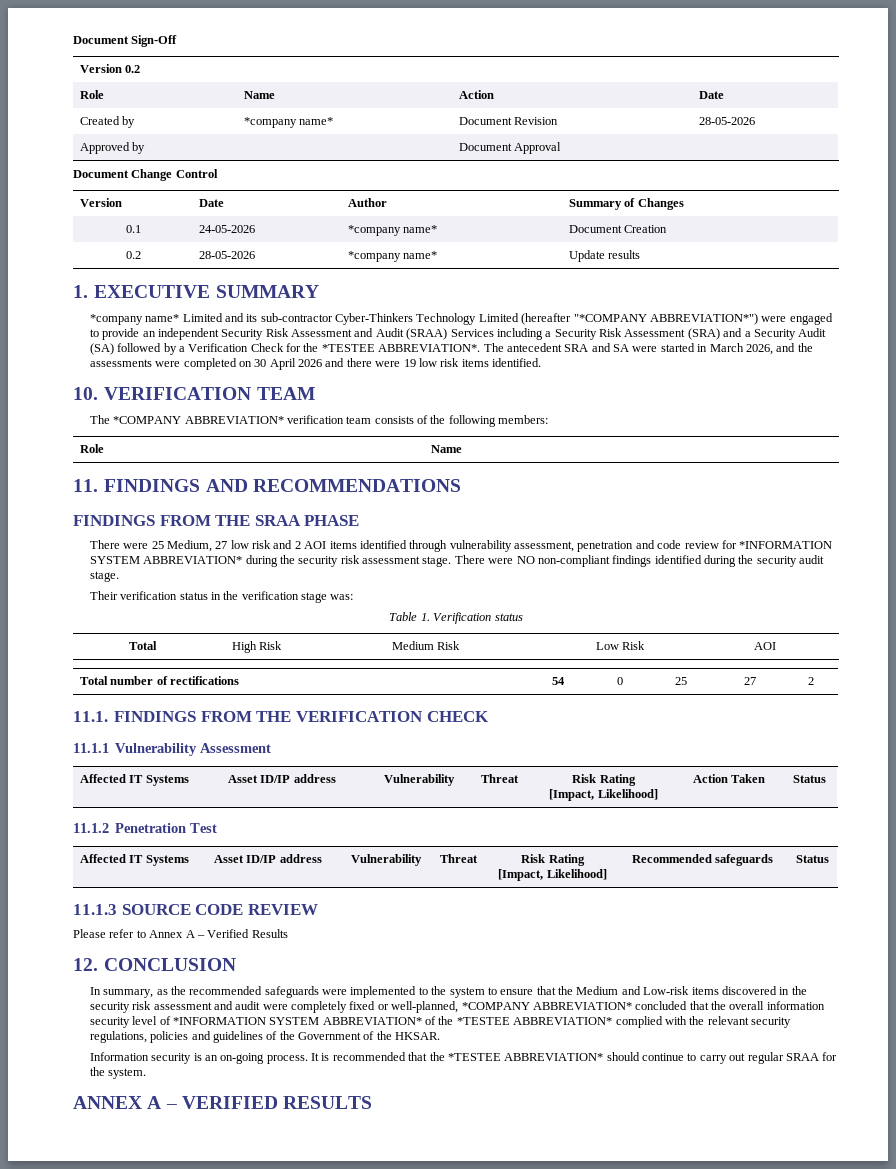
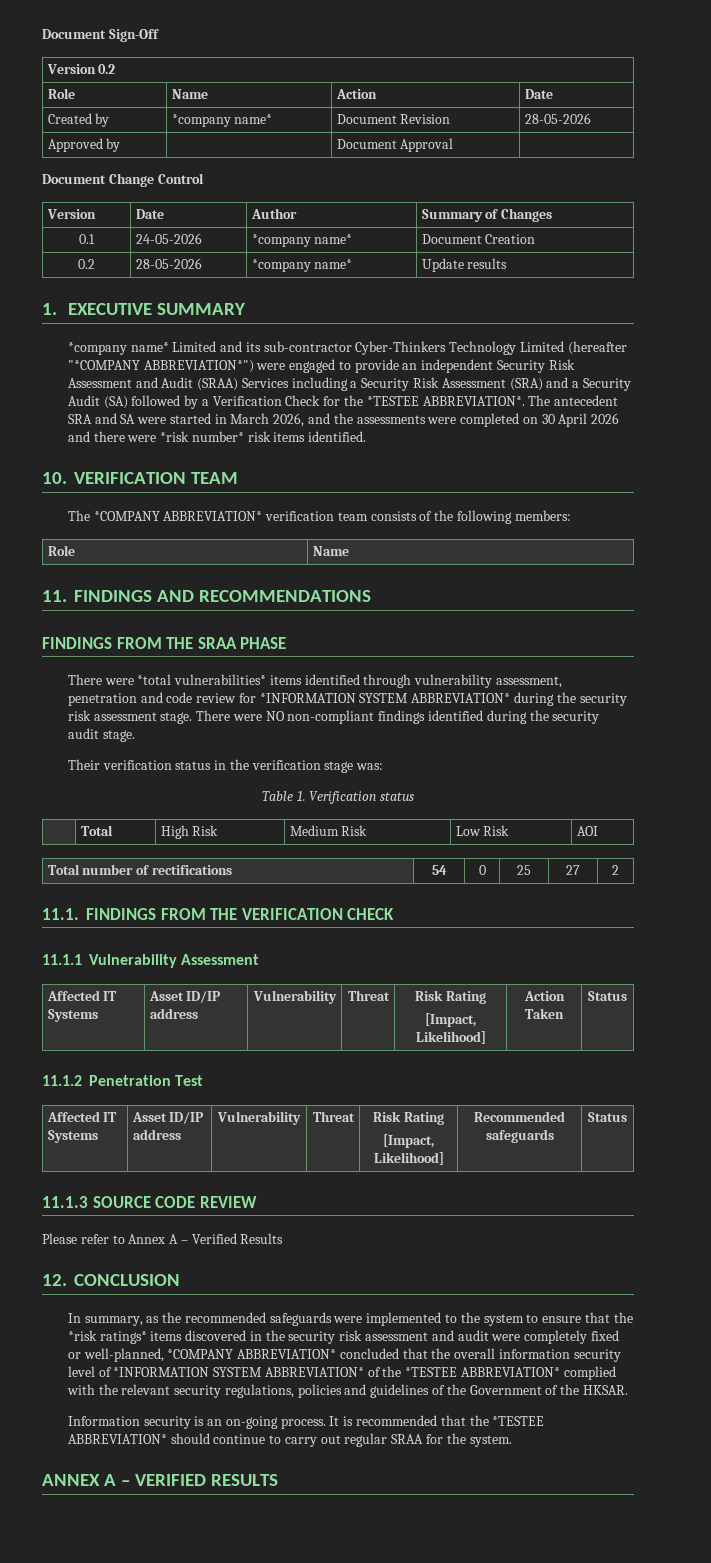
[403,358,437,367] 19 low -> [160,431,244,442] *risk number*
[151,540,327,552] 25 Medium, 27 low risk and 2 AOI -> [137,674,267,685] *total vulnerabilities*
[576,986,690,995] Medium and Low-risk -> [67,1330,147,1344] *risk ratings*

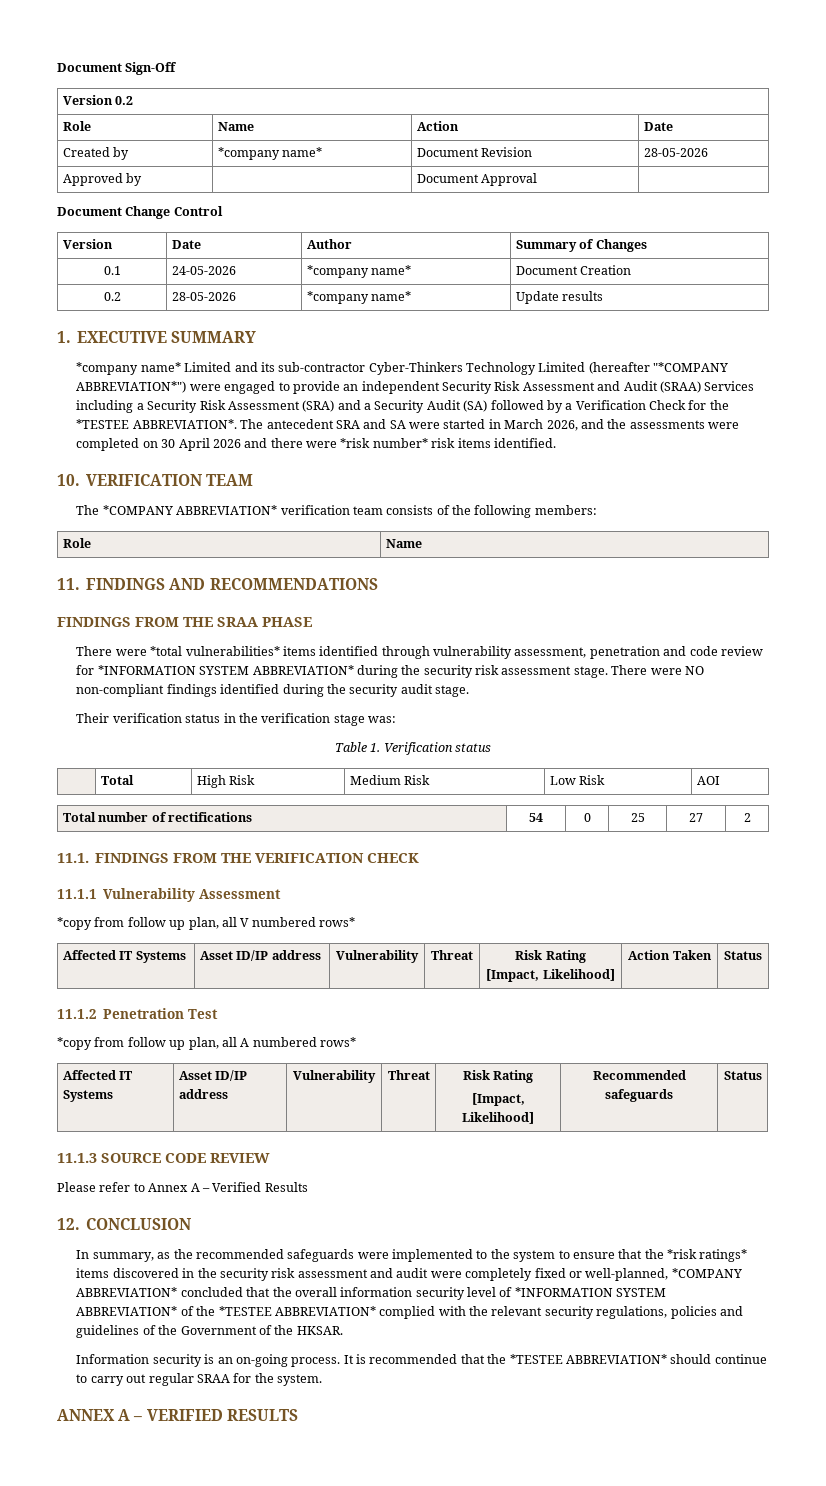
(260, 959) none -> [57,917,355,930] // *copy from follow up plan, all V numbered rows*
(204, 1080) none -> [57,1037,356,1050] // *copy from follow up plan, all A numbered rows*

